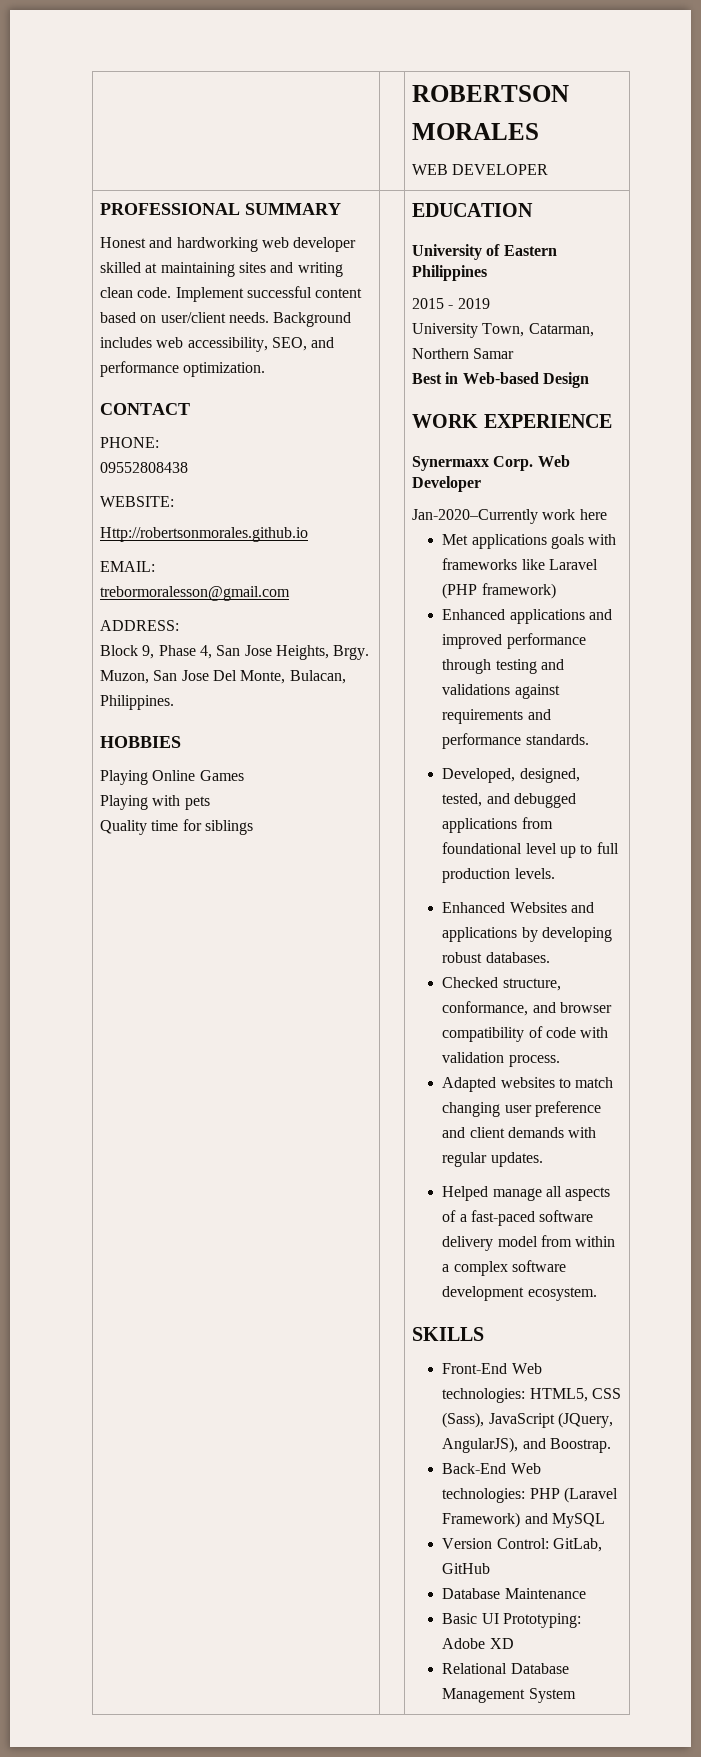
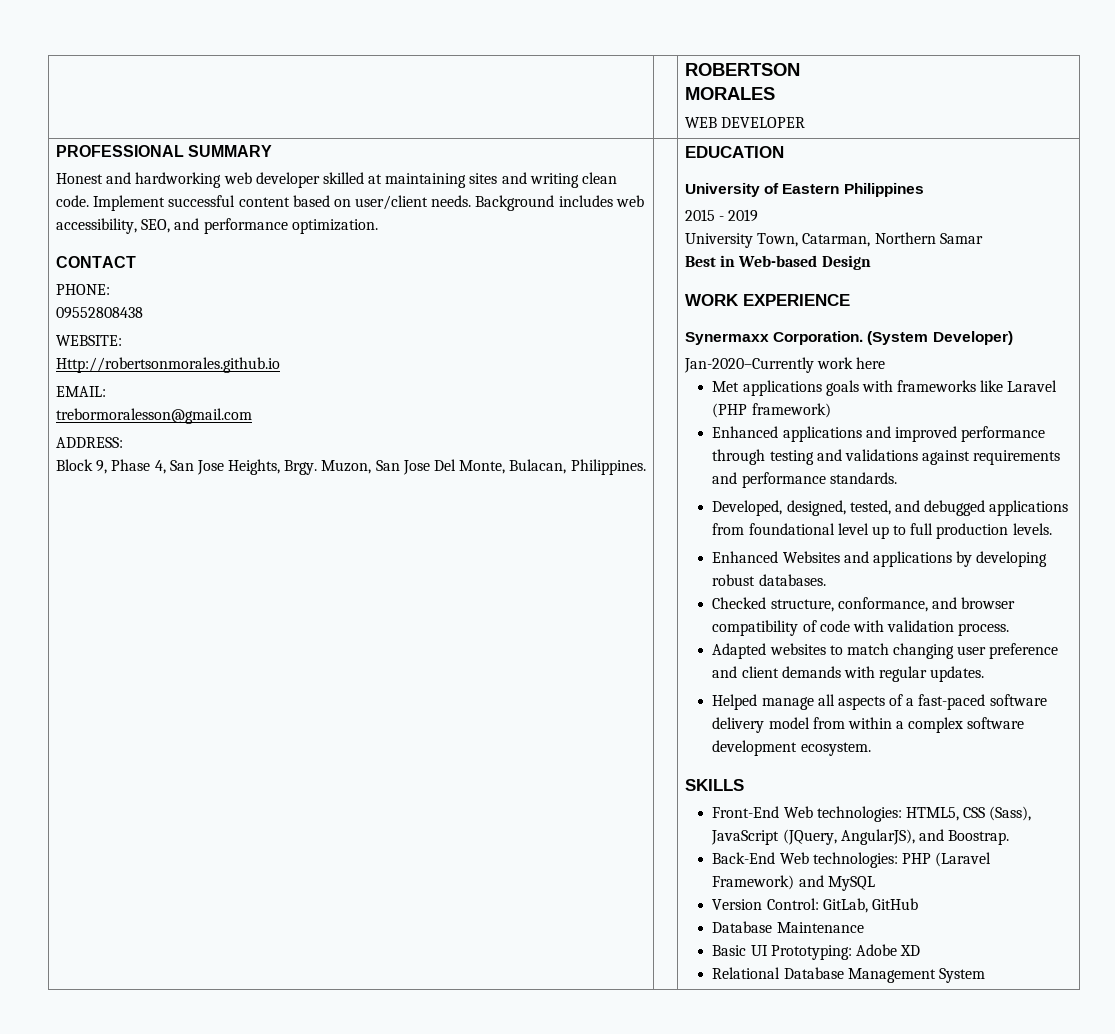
[100,736,182,748] [100,770,244,785] [100,795,210,810] [100,819,254,835] // HOBBIES // Playing Online Games // Playing with pets // Quality time for siblings -> (646, 467) none
[493,455,570,471] [412,476,482,492] Corp. Web Developer -> [773,331,1013,345] Corporation. (System Developer)

